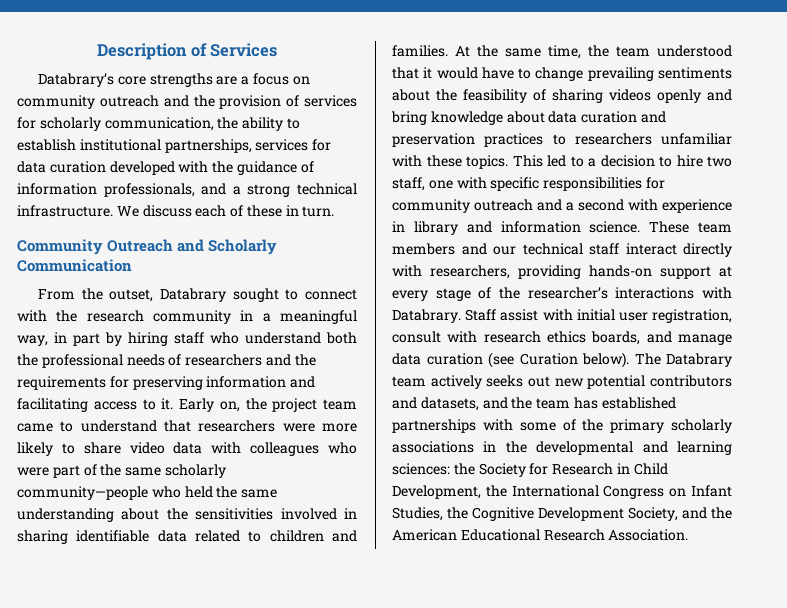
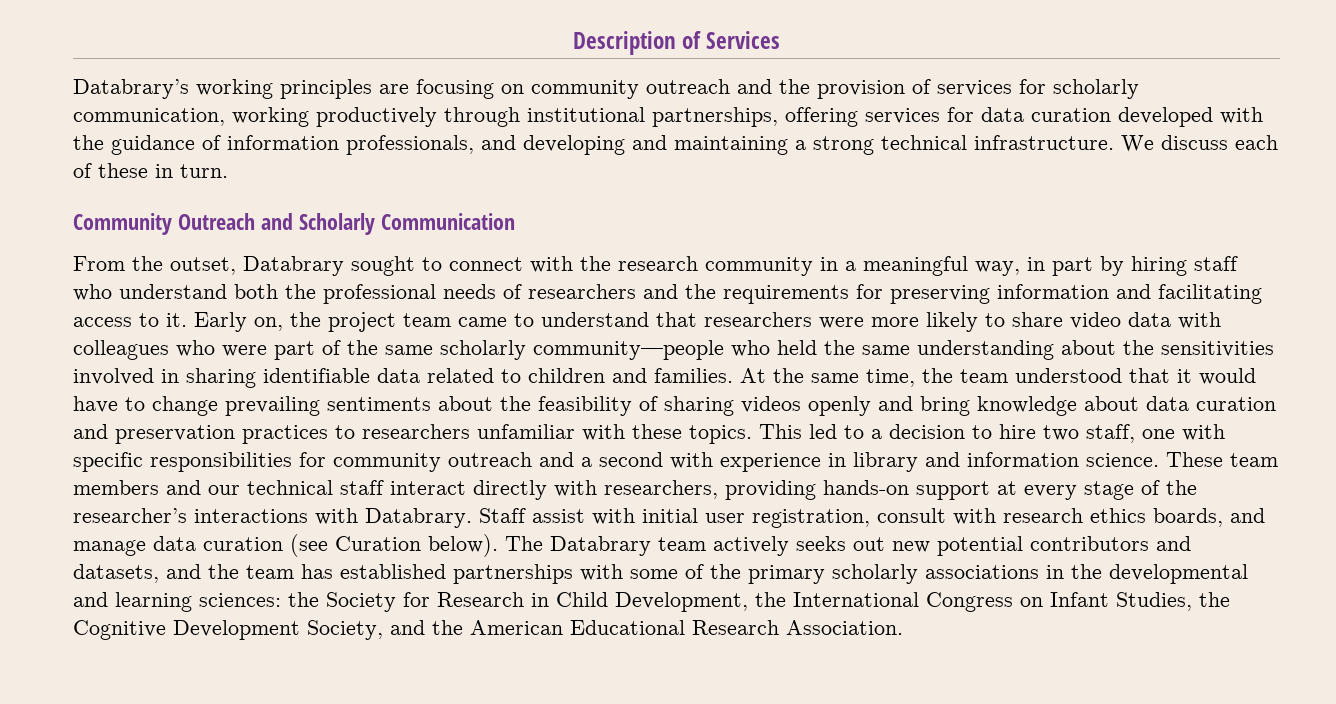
[117,73,289,87] core strengths are a focus -> [196,79,494,99] working principles are focusing
[217,117,300,131] [17,139,76,151] the ability to establish -> [232,107,520,127] working productively through
(252, 146) none -> [785,107,858,127] offering
(227, 189) none -> [523,135,788,155] developing and maintaining

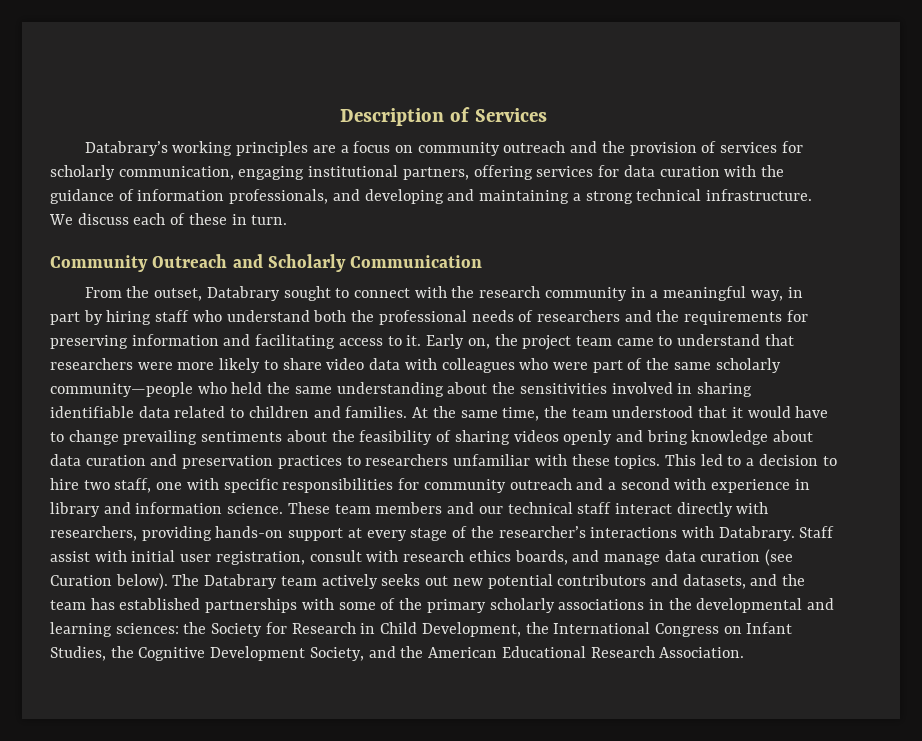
[416,79,494,99] focusing -> [340,141,391,153] a focus
[232,107,778,127] working productively through institutional partnerships, -> [238,165,469,180] engaging institutional partners,
[1118,107,1213,127] developed -> (720, 171) none

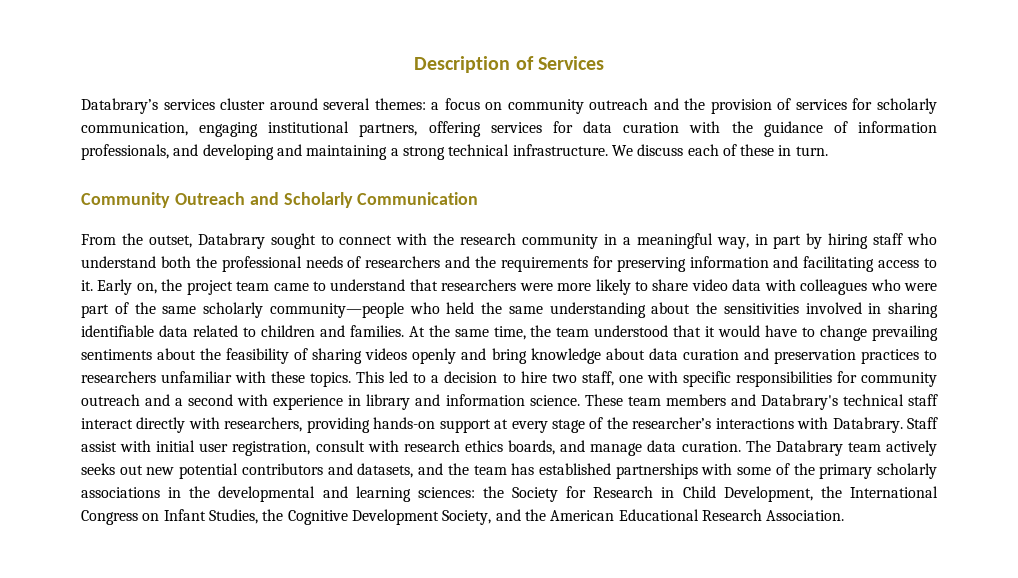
[172,141,336,156] working principles are -> [163,98,426,110] services cluster around several themes:
[478,506,503,514] our -> [760,394,838,410] Databrary's
[700,549,794,566] [50,573,168,590] curation (see Curation below). -> [681,441,741,452] curation.

